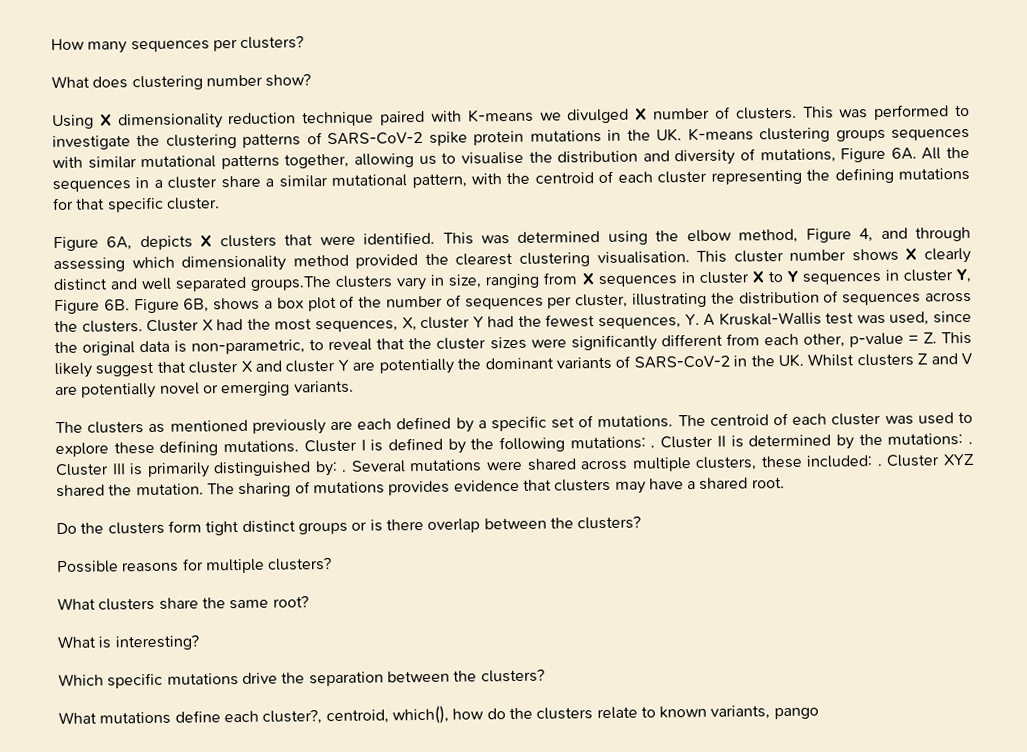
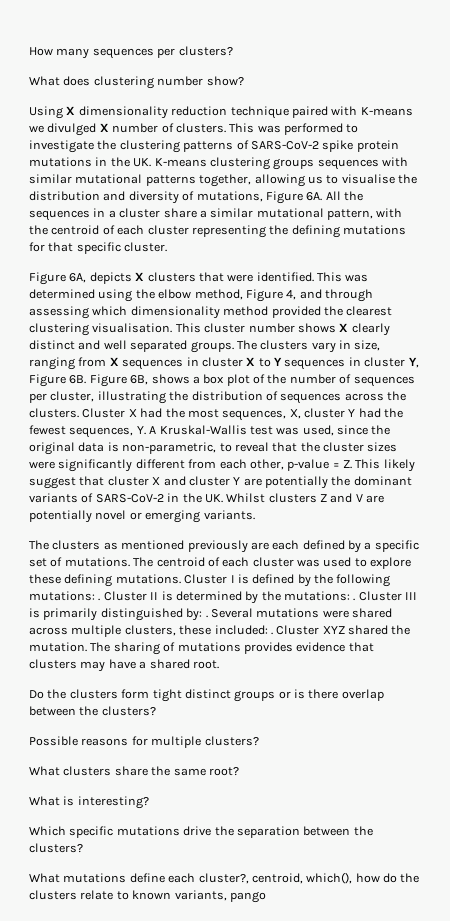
[250,275,333,291] groups.The -> [190,340,257,353] groups. The

